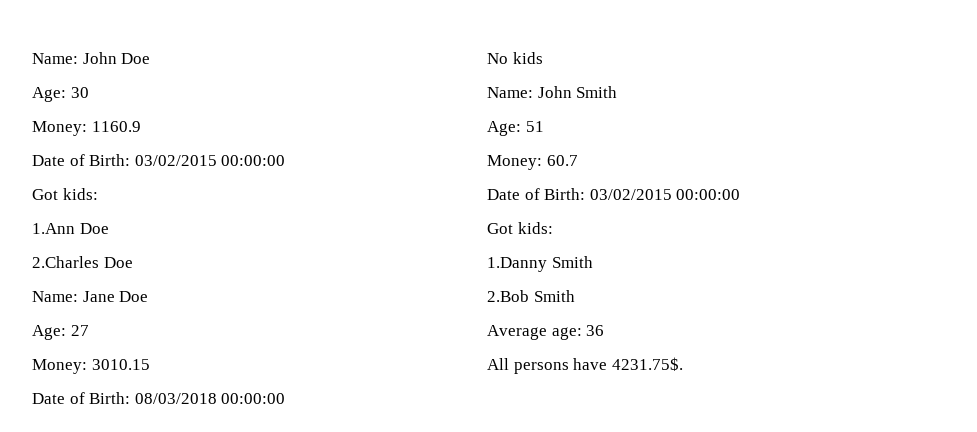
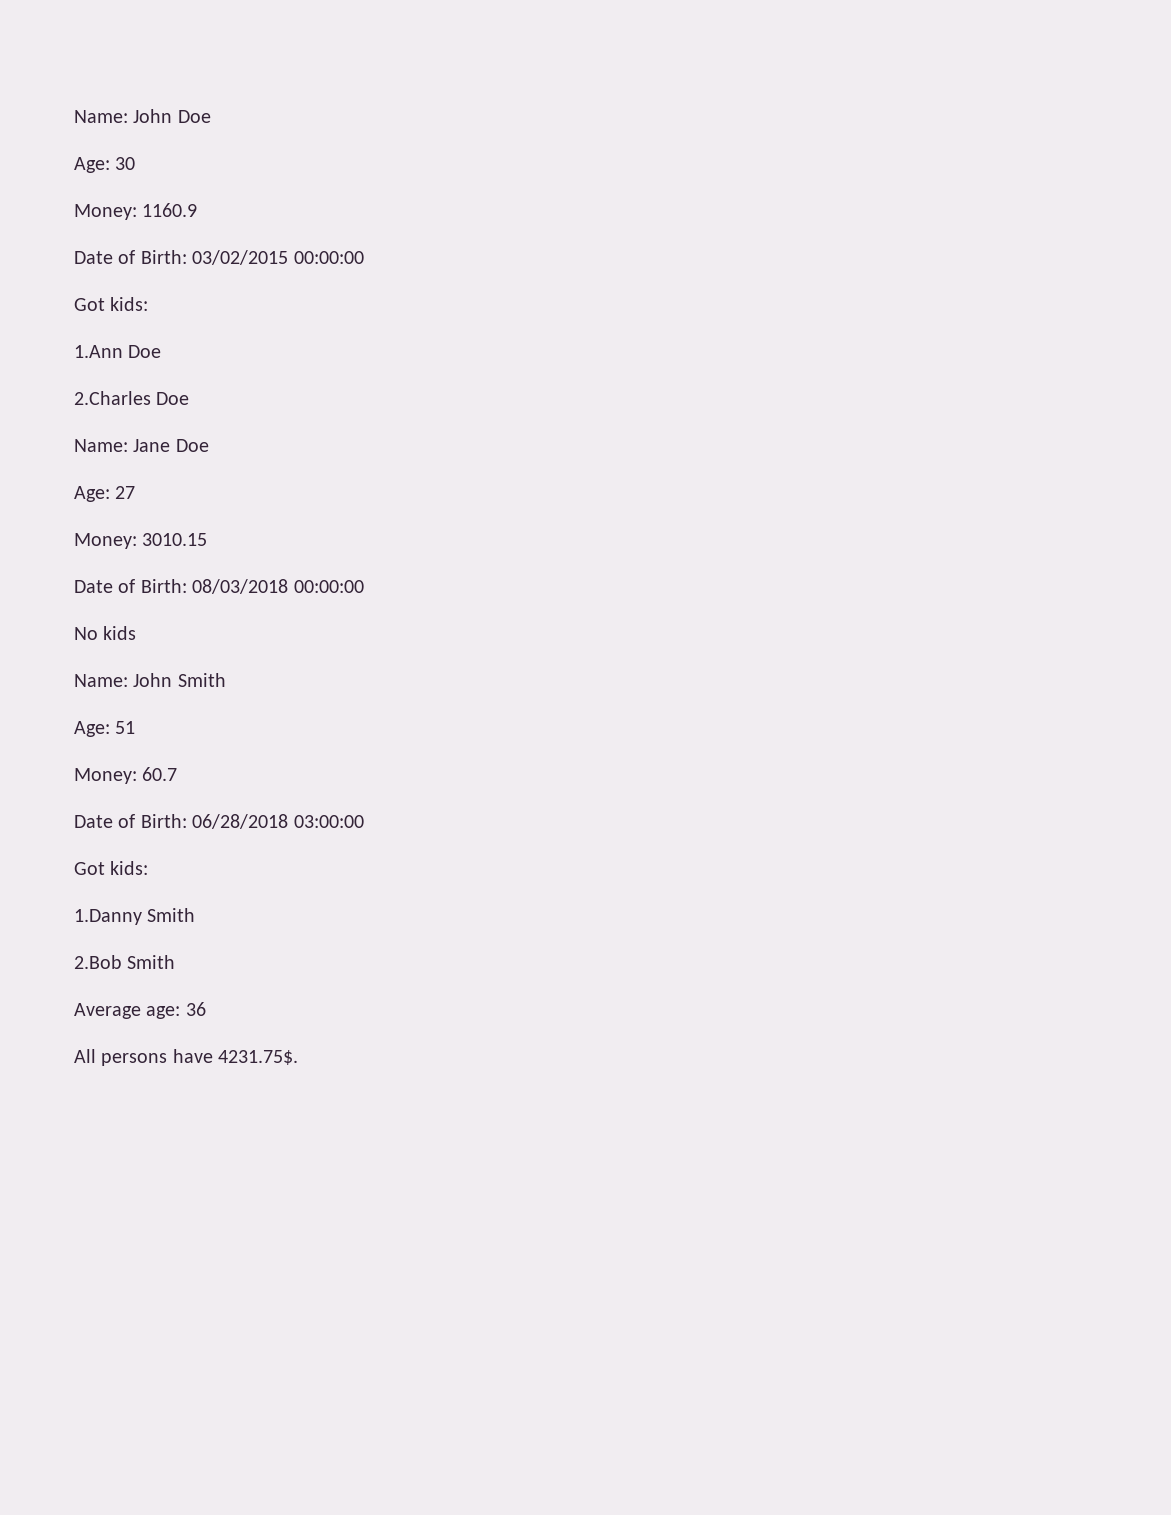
[589,189,741,200] 03/02/2015 00:00:00 -> [192,814,364,829] 06/28/2018 03:00:00

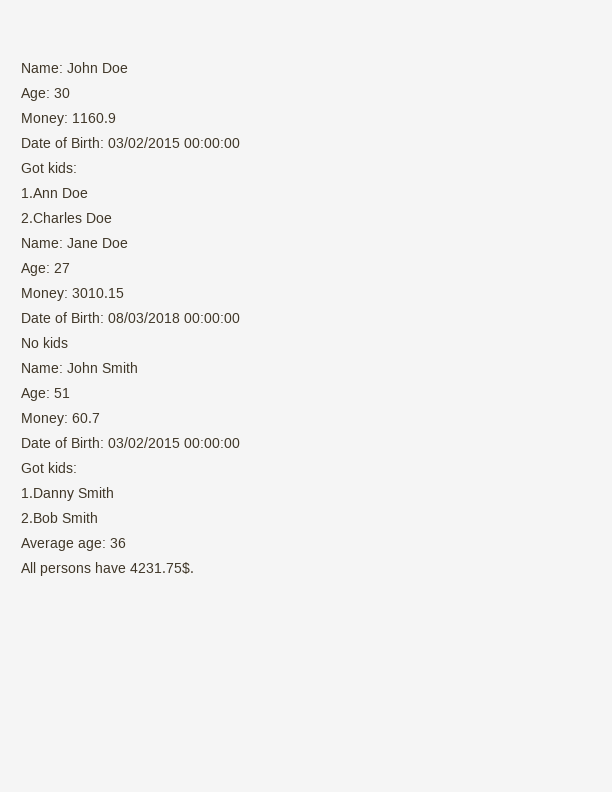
[192,814,364,829] 06/28/2018 03:00:00 -> [108,437,240,448] 03/02/2015 00:00:00

